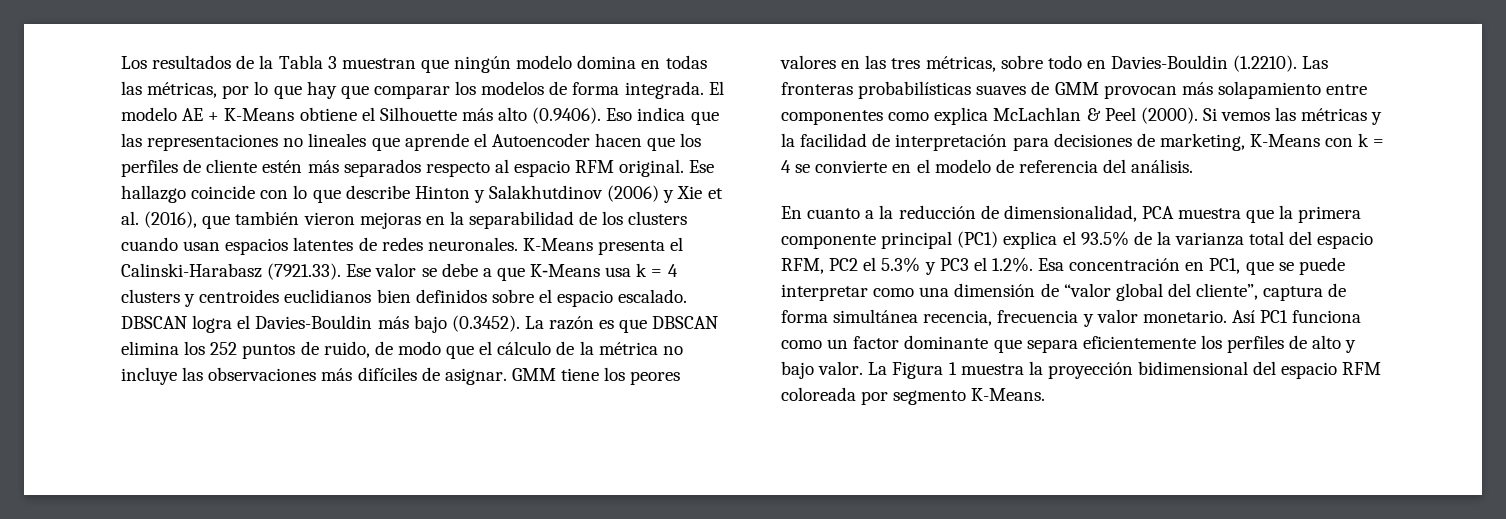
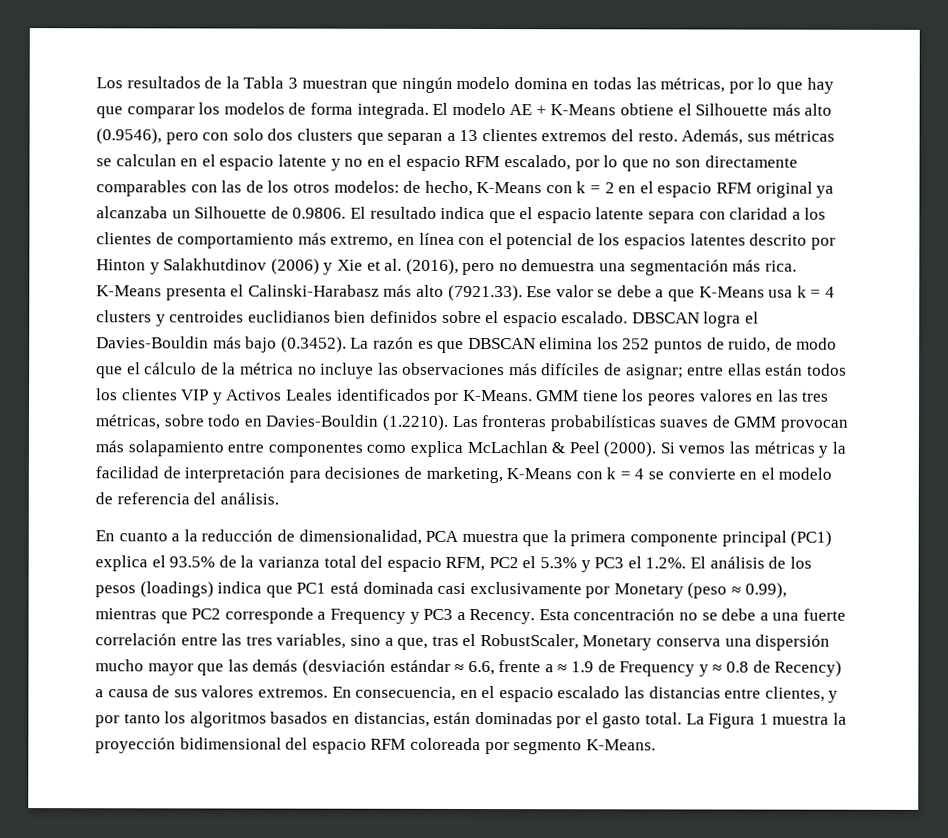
[532,107,719,125] [121,133,702,151] [121,159,715,177] [121,185,410,203] (0.9406). Eso indica que las representaciones no lineales que aprende el Autoencoder hacen que los perfiles de cliente estén más separados respecto al espacio RFM original. Ese hallazgo coincide con lo que describe -> [96,128,836,145] [96,154,798,172] [96,180,835,198] [96,206,827,224] [96,232,836,250] (0.9546), pero con solo dos clusters que separan a 13 clientes extremos del resto. Además, sus métricas se calculan en el espacio latente y no en el espacio RFM escalado, por lo que no son directamente comparables con las de los otros modelos: de hecho, K-Means con k = 2 en el espacio RFM original ya alcanzaba un Silhouette de 0.9806. El resultado indica que el espacio latente separa con claridad a los clientes de comportamiento más extremo, en línea con el potencial de los espacios latentes descrito por
[202,211,688,229] [121,237,518,255] que también vieron mejoras en la separabilidad de los clusters cuando usan espacios latentes de redes neuronales. -> [462,259,797,276] pero no demuestra una segmentación más rica.
(262, 270) none -> [383,284,444,297] más alto
[444,368,507,385] asignar. -> [625,363,848,380] [96,388,533,405] asignar; entre ellas están todos los clientes VIP y Activos Leales identificados por K-Means.
[1038,257,1345,275] [781,283,1347,301] [781,309,1362,327] [781,335,1357,353] [781,361,864,379] Esa concentración en PC1, que se puede interpretar como una dimensión de “valor global del cliente”, captura de forma simultánea recencia, frecuencia y valor monetario. Así PC1 funciona como un factor dominante que separa eficientemente los perfiles de alto y bajo valor. -> [690,556,812,569] [95,581,787,599] [95,607,847,625] [95,633,831,651] [95,659,843,677] [95,685,839,703] [95,711,683,729] El análisis de los pesos (loadings) indica que PC1 está dominada casi exclusivamente por Monetary (peso ≈ 0.99), mientras que PC2 corresponde a Frequency y PC3 a Recency. Esta concentración no se debe a una fuerte correlación entre las tres variables, sino a que, tras el RobustScaler, Monetary conserva una dispersión mucho mayor que las demás (desviación estándar ≈ 6.6, frente a ≈ 1.9 de Frequency y ≈ 0.8 de Recency) a causa de sus valores extremos. En consecuencia, en el espacio escalado las distancias entre clientes, y por tanto los algoritmos basados en distancias, están dominadas por el gasto total.

